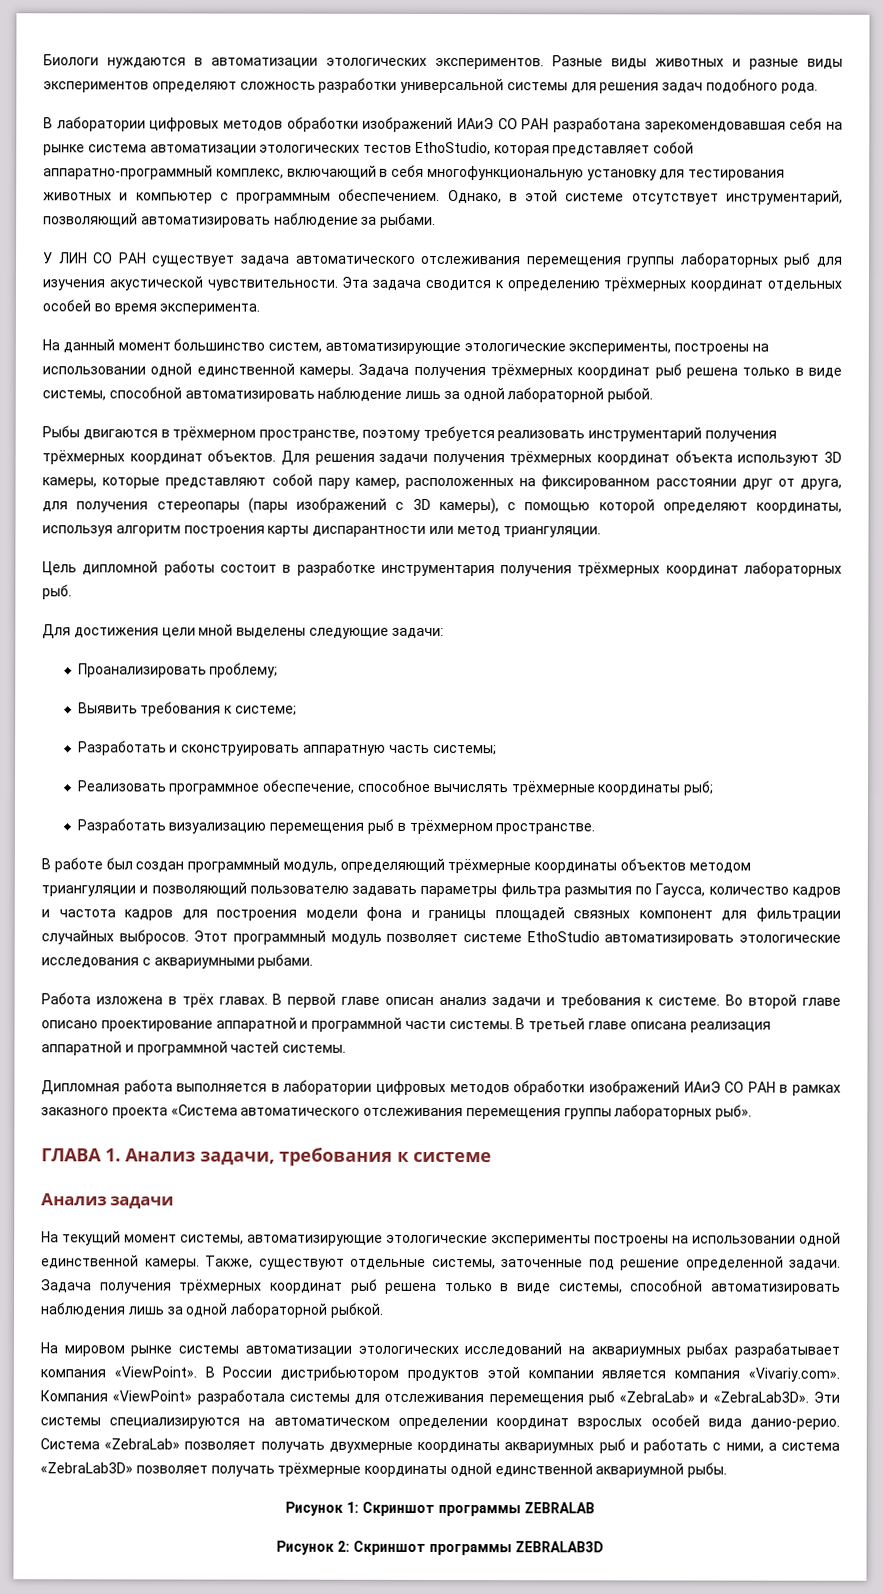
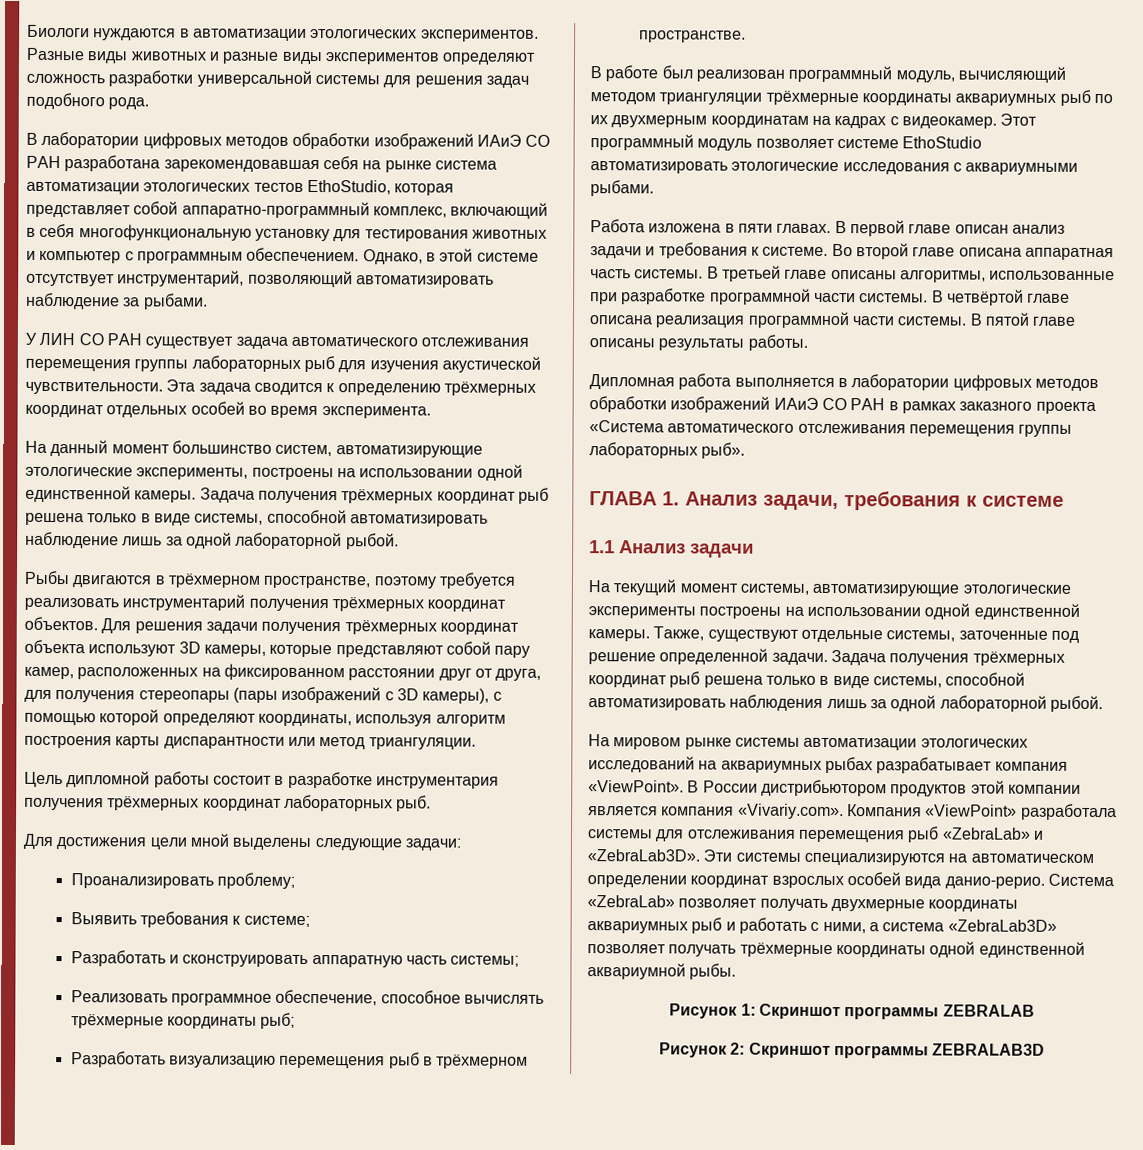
[135,861,185,872] создан -> [695,69,785,82] реализован
[339,857,751,874] [41,881,841,898] [41,906,842,922] [41,929,189,945] определяющий трёхмерные координаты объектов методом триангуляции и позволяющий пользователю задавать параметры фильтра размытия по Гаусса, количество кадров и частота кадров для построения модели фона и границы площадей связных компонент для фильтрации случайных выбросов. -> [957,66,1066,83] [590,89,1113,106] [590,115,997,129] вычисляющий методом триангуляции трёхмерные координаты аквариумных рыб по их двухмерным координатам на кадрах с видеокамер.
[181,993,214,1008] трёх -> [737,223,773,233] пяти
[41,1016,586,1033] описано проектирование аппаратной и программной части системы. В третьей -> [958,247,1114,261] [590,265,1116,283] [590,288,1024,306] описана аппаратная часть системы. В третьей главе описаны алгоритмы, использованные при разработке программной части системы. В четвёртой
[41,1040,347,1056] аппаратной и программной частей системы. -> [747,311,1076,329] [589,334,808,351] программной части системы. В пятой главе описаны результаты работы.
(492, 1157) none -> [589,540,615,554] 1.1
[329,1302,384,1318] рыбкой. -> [1049,695,1103,713] рыбой.

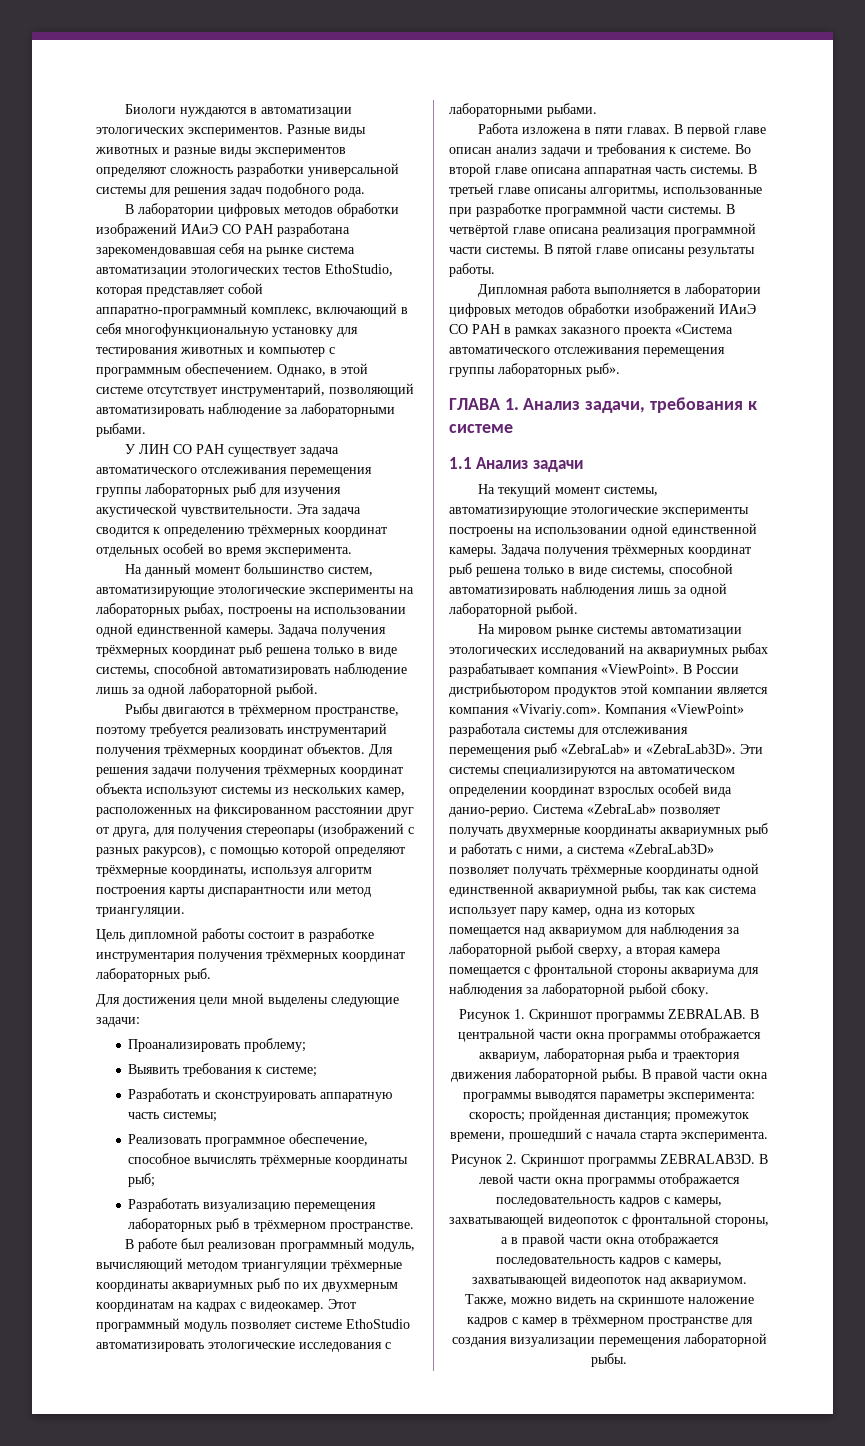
(141, 302) none -> [301,403,395,417] лабораторными
[136,467,249,480] эксперименты, -> [309,587,414,597] [96,603,224,617] эксперименты на лабораторных рыбах,
[178,641,531,658] 3D камеры, которые представляют собой пару -> [221,787,362,794] системы из нескольких
[232,686,490,704] (пары изображений с 3D камеры), -> [318,823,414,837] [96,844,206,857] (изображений с разных ракурсов),
(256, 719) none -> [96,865,167,877] трёхмерные
(386, 1062) none -> [128,1218,213,1232] лабораторных
[965,162,1079,175] аквариумными -> [449,103,543,117] лабораторными
[653,626,1080,643] [588,648,828,665] Также, существуют отдельные системы, заточенные под решение определенной задачи. -> (497, 552) none
[689,963,737,980] [669,1003,1035,1020] [658,1042,1046,1059] рыбы. // Рисунок 1: Скриншот программы ZEBRALAB // Рисунок 2: Скриншот программы ZEBRALAB3D -> [622,883,757,897] [449,907,695,917] [449,923,740,937] [449,943,721,957] [449,963,759,977] [449,983,709,997] [459,1009,759,1022] [458,1028,761,1042] [479,1048,740,1062] [451,1068,768,1082] [463,1092,755,1102] [469,1108,749,1122] [450,1128,768,1142] [450,1154,768,1167] [479,1173,740,1187] [496,1197,722,1207] [449,1213,769,1227] [500,1233,719,1247] [496,1257,722,1267] [471,1273,747,1287] [464,1294,754,1307] [466,1315,753,1327] [451,1333,767,1347] [591,1353,627,1367] рыбы, так как система использует пару камер, одна из которых помещается над аквариумом для наблюдения за лабораторной рыбой сверху, а вторая камера помещается с фронтальной стороны аквариума для наблюдения за лабораторной рыбой сбоку. // Рисунок 1. Скриншот программы ZEBRALAB. В центральной части окна программы отображается аквариум, лабораторная рыба и траектория движения лабораторной рыбы. В правой части окна программы выводятся параметры эксперимента: скорость; пройденная дистанция; промежуток времени, прошедший с начала старта эксперимента. // Рисунок 2. Скриншот программы ZEBRALAB3D. В левой части окна программы отображается последовательность кадров с камеры, захватывающей видеопоток с фронтальной стороны, а в правой части окна отображается последовательность кадров с камеры, захватывающей видеопоток над аквариумом. Также, можно видеть на скриншоте наложение кадров с камер в трёхмерном пространстве для создания визуализации перемещения лабораторной рыбы.

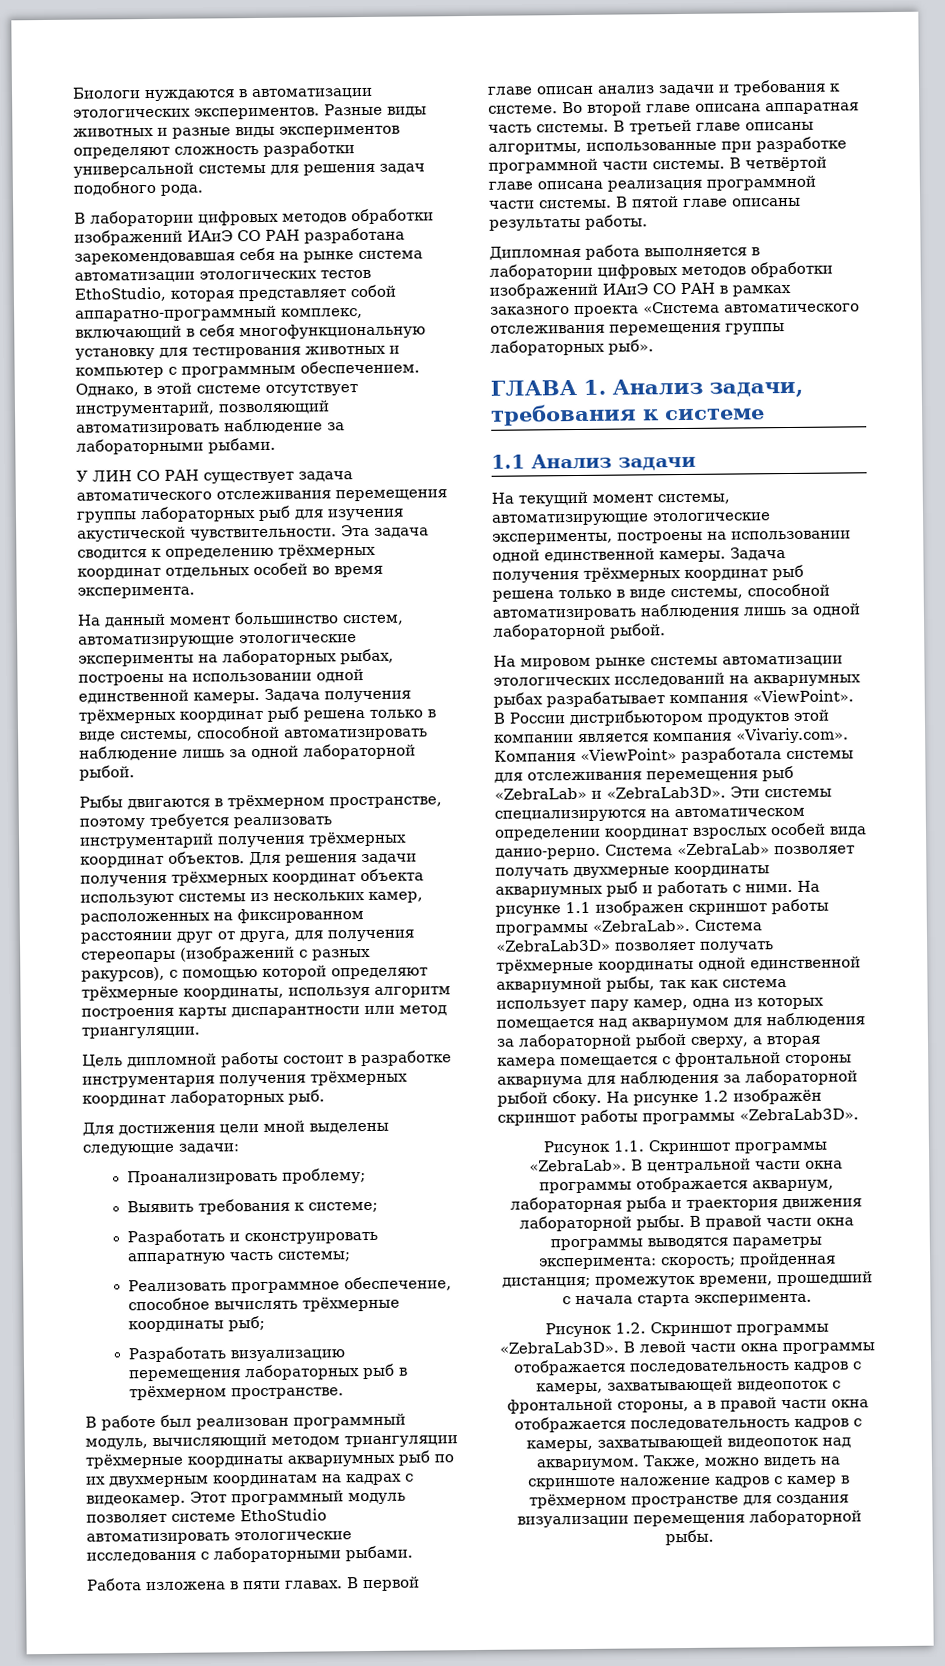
[662,507,749,517] эксперименты -> [492,532,613,545] эксперименты,
[526,847,625,856] ними, а система -> [745,880,820,893] [495,898,829,917] [495,919,762,936] ними. На рисунке 1.1 изображен скриншот работы программы «ZebraLab». Система
[459,1009,746,1022] // Рисунок 1. Скриншот программы ZEBRALAB. -> [606,1088,822,1106] [497,1108,859,1126] [543,1139,828,1156] [529,1159,627,1172] На рисунке 1.2 изображён скриншот работы программы «ZebraLab3D». // Рисунок 1.1. Скриншот программы «ZebraLab».
[505,1154,755,1167] 2. Скриншот программы ZEBRALAB3D. -> [615,1321,829,1337] [499,1341,619,1354] 1.2. Скриншот программы «ZebraLab3D».

